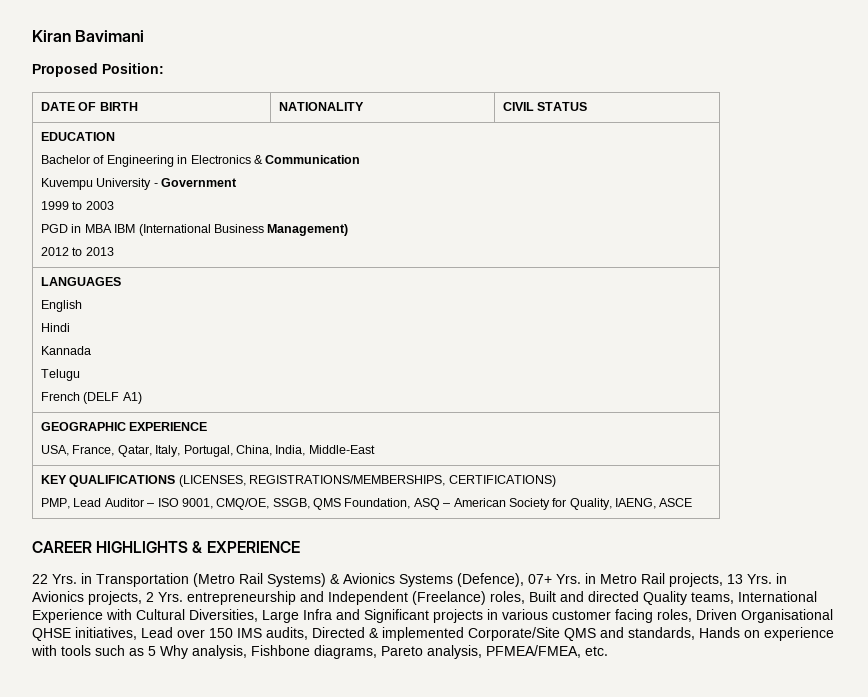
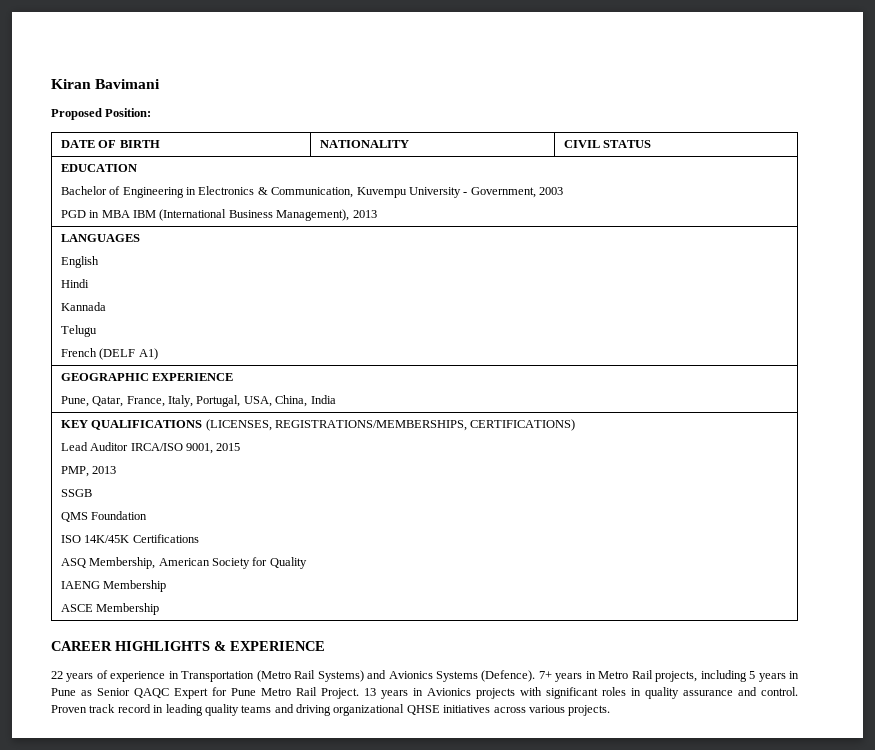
[265,155,361,164] Communication // -> [271,187,354,198] Communication,
[161,178,238,187] [41,201,83,210] Government // 1999 to -> [470,187,536,198] Government,
[267,224,349,236] [41,247,83,256] Management) // 2012 to -> [276,209,350,221] Management),
[41,445,375,457] USA, France, Qatar, Italy, Portugal, China, India, Middle-East -> [60,395,336,407] Pune, Qatar, France, Italy, Portugal, USA, China, India
[41,498,71,509] PMP, -> (576, 425) none
[147,498,657,510] – ISO 9001, CMQ/OE, SSGB, QMS Foundation, ASQ – American Society for Quality, IAENG, -> [130,443,241,454] [60,466,117,477] [60,489,92,497] [60,511,148,522] [60,534,199,543] [60,557,307,569] [60,580,167,592] IRCA/ISO 9001, 2015 // PMP, 2013 // SSGB // QMS Foundation // ISO 14K/45K Certifications // ASQ Membership, American Society for Quality // IAENG Membership //
(693, 502) none -> [96,603,160,615] Membership
[52,574,77,584] Yrs. -> [66,670,166,682] years of experience
[330,574,340,584] & -> [367,670,387,679] and
[457,573,581,587] (Defence), 07+ Yrs. -> [481,670,583,682] (Defence). 7+ years
[727,573,787,584] [32,591,817,605] [32,609,833,623] [32,627,834,641] [31,645,608,659] 13 Yrs. in Avionics projects, 2 Yrs. entrepreneurship and Independent (Freelance) roles, Built and directed Quality teams, International Experience with Cultural Diversities, Large Infra and Significant projects in various customer facing roles, Driven Organisational QHSE initiatives, Lead over 150 IMS audits, Directed & implemented Corporate/Site QMS and standards, Hands on experience with tools such as 5 Why analysis, Fishbone diagrams, Pareto analysis, PFMEA/FMEA, etc. -> [700,670,800,682] [51,687,798,699] [51,704,611,716] including 5 years in Pune as Senior QAQC Expert for Pune Metro Rail Project. 13 years in Avionics projects with significant roles in quality assurance and control. Proven track record in leading quality teams and driving organizational QHSE initiatives across various projects.

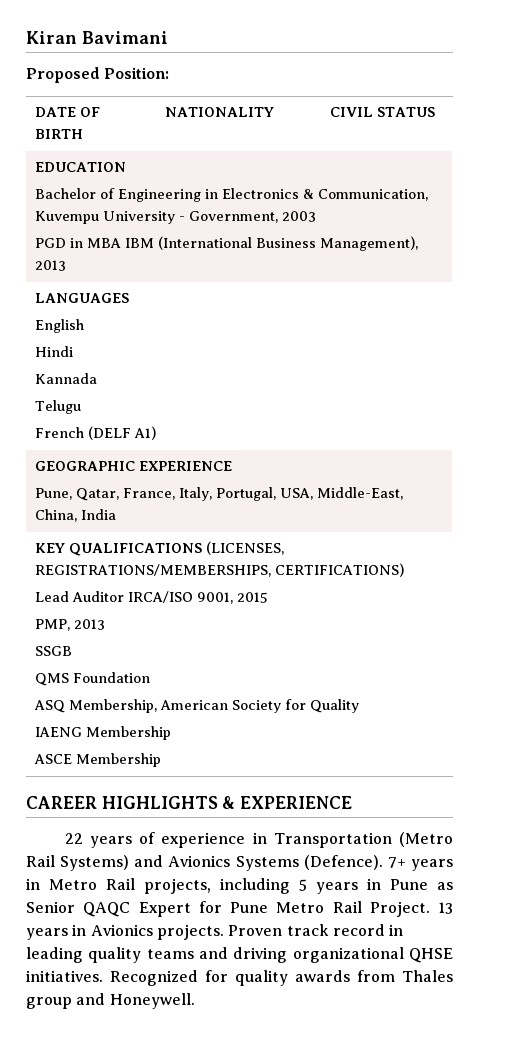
(272, 401) none -> [317,487,404,500] Middle-East,
[60,534,199,543] // ISO 14K/45K Certifications -> (151, 677) none
[476,687,798,699] projects with significant roles in quality assurance and control. -> [156,924,224,940] projects.
[443,705,611,716] initiatives across various projects. -> [26,970,453,986] [26,993,195,1009] initiatives. Recognized for quality awards from Thales group and Honeywell.

